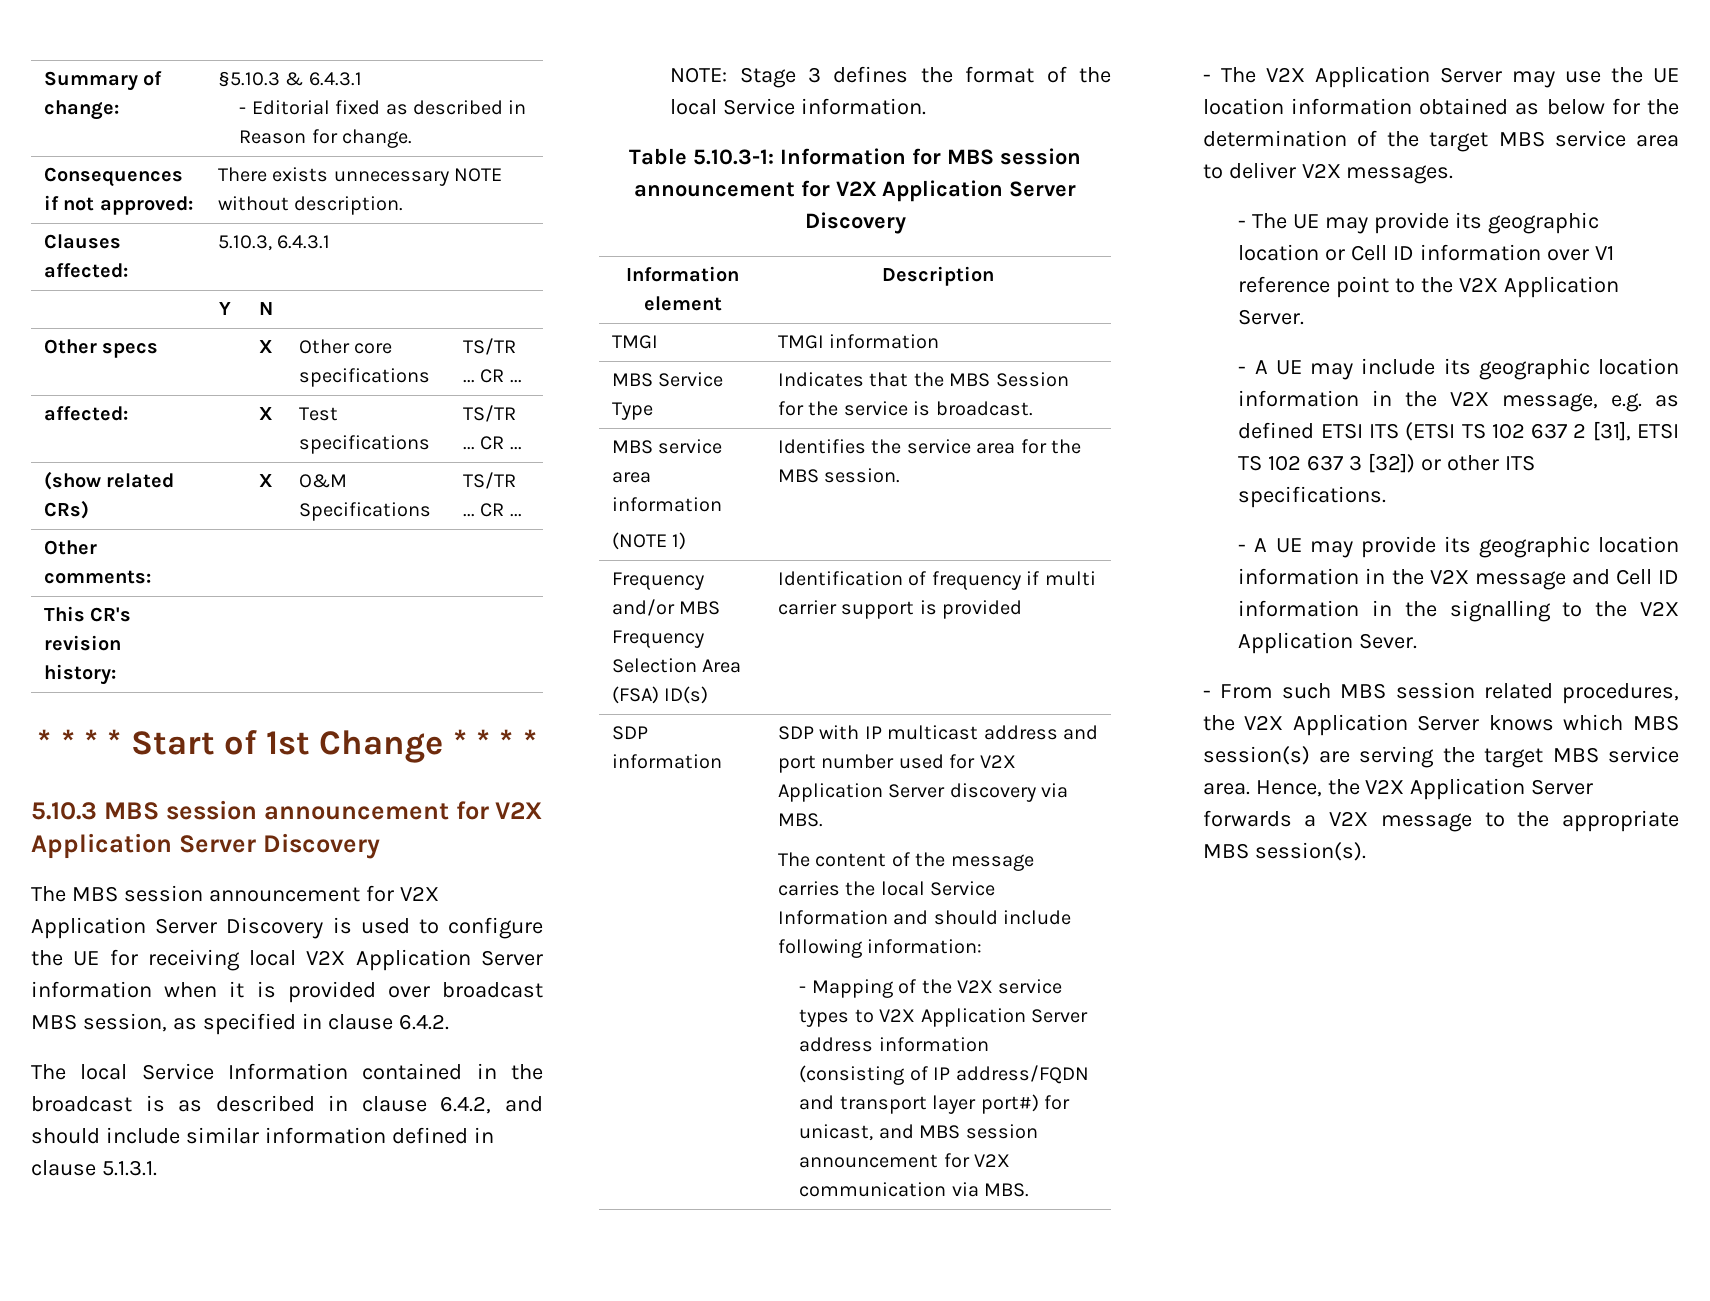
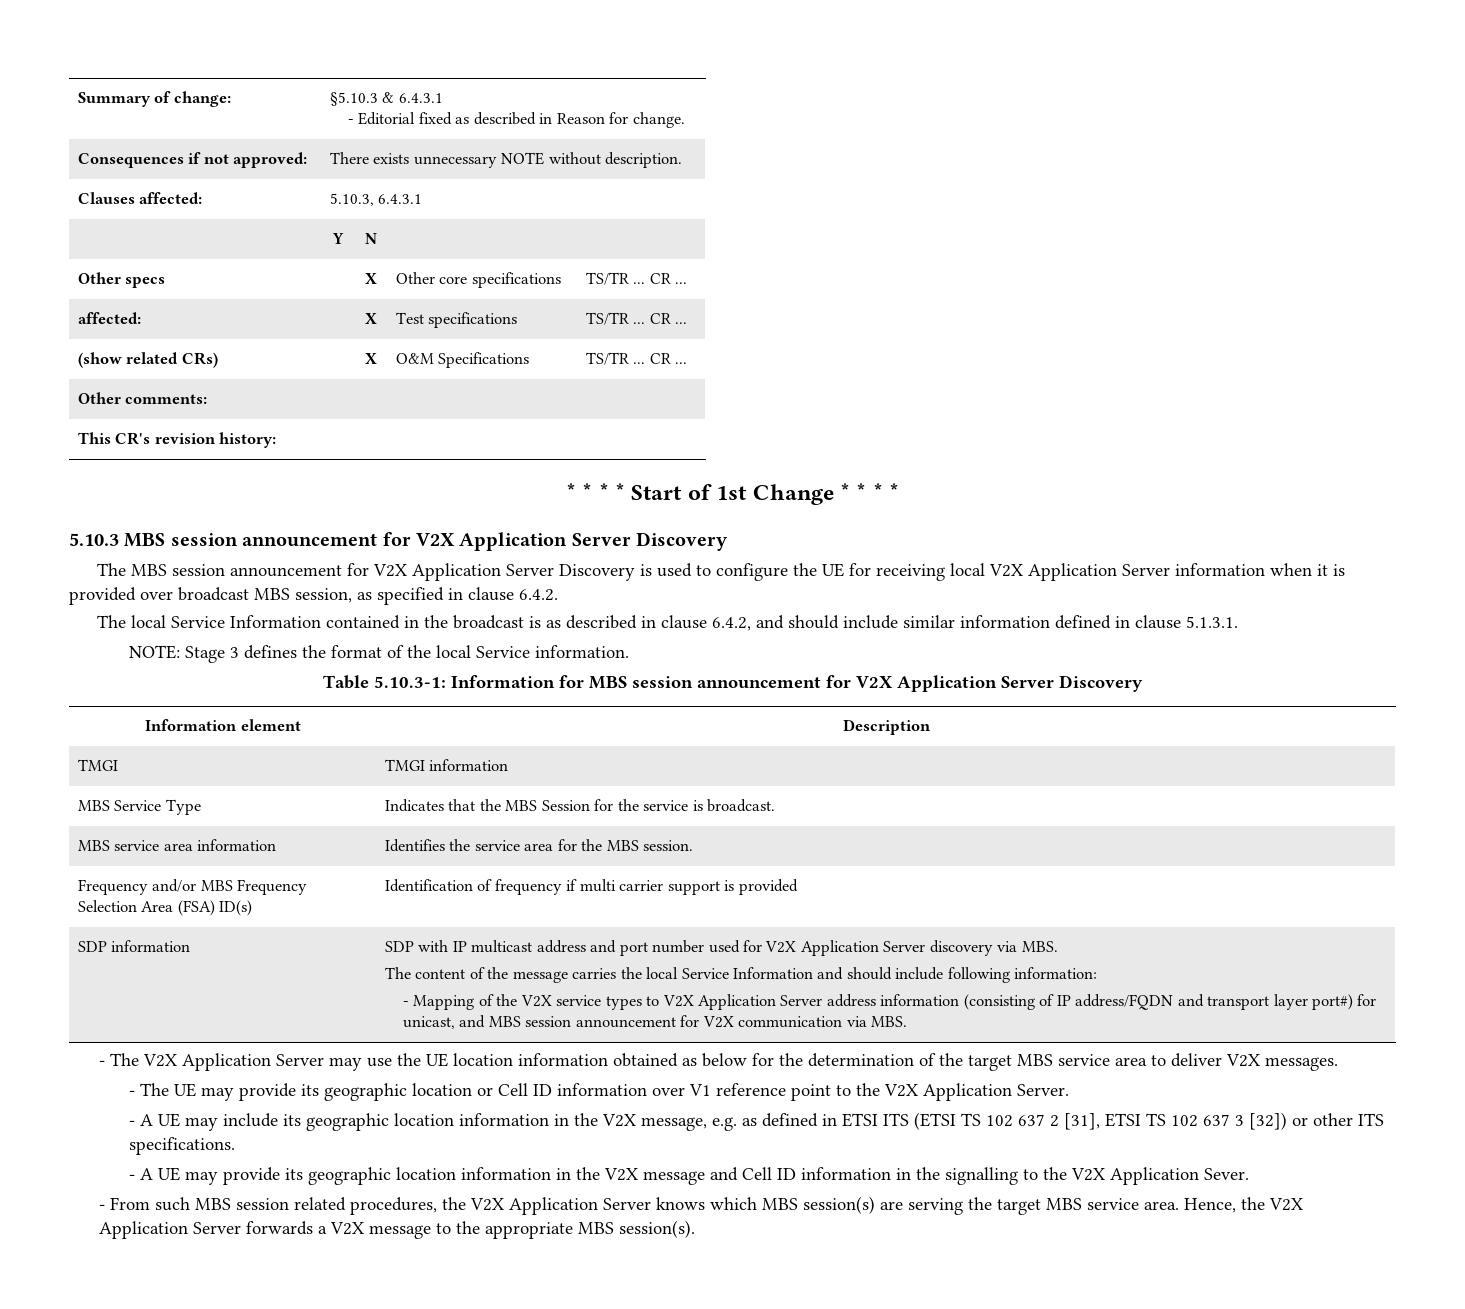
[611,532,687,550] // (NOTE 1) -> (277, 845) none
(1315, 430) none -> [822,1114,838,1126] in

